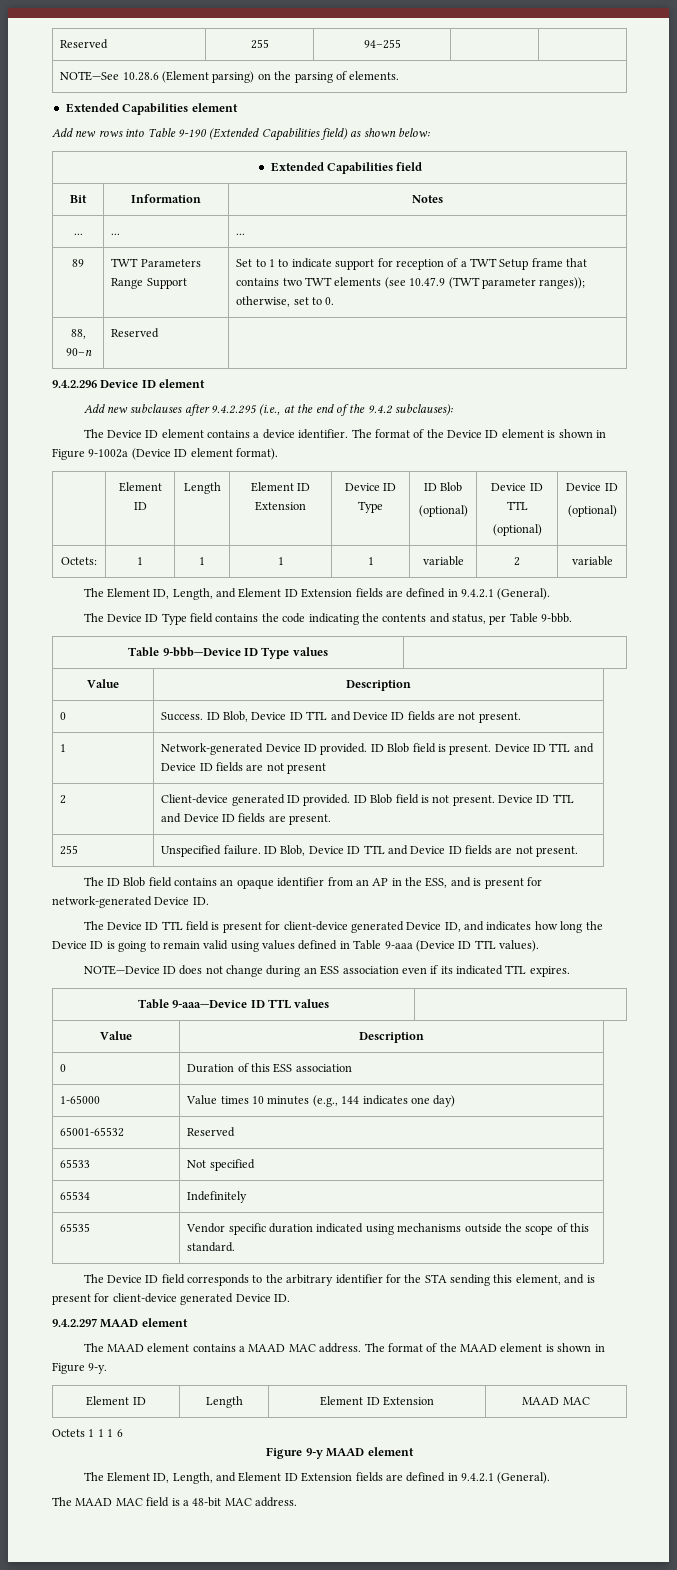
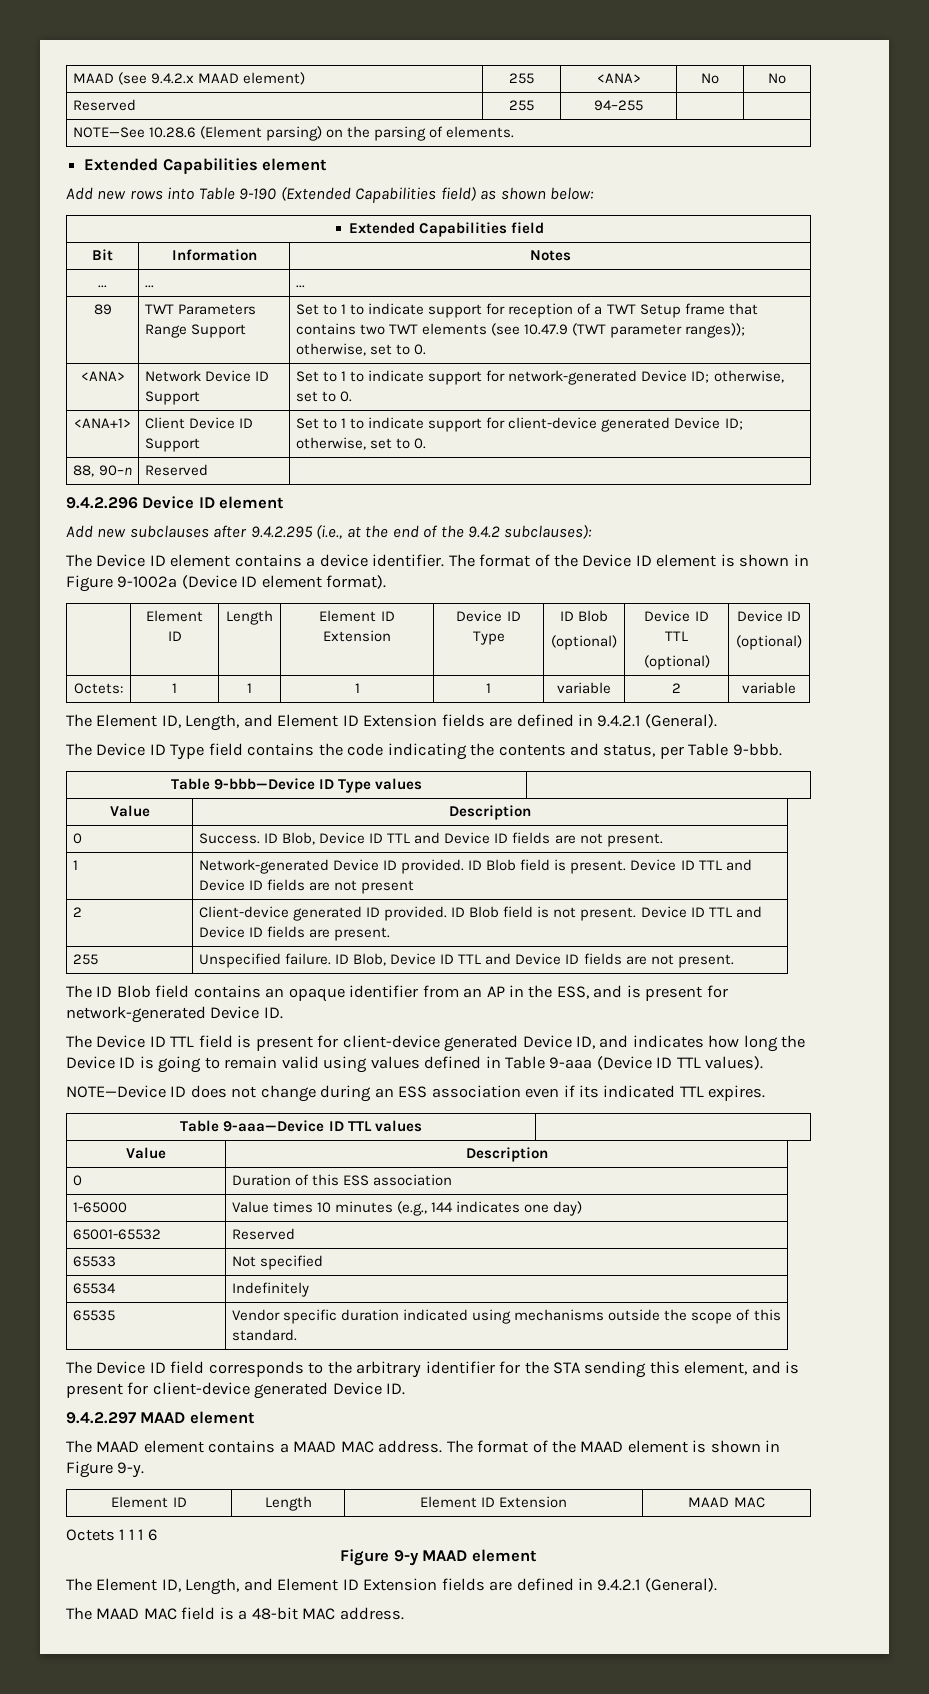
(60, 44) none -> [73,72,306,85] [509,73,534,84] [596,73,641,83] [701,73,719,84] [768,73,786,84] MAAD (see 9.4.2.x MAAD element) | 255 | <ANA> | No | No //
(335, 301) none -> [80,371,125,381] [145,370,270,382] [145,391,201,405] [296,370,784,385] [296,391,353,402] [74,418,131,428] [145,417,254,429] [145,438,201,452] [296,417,743,432] [296,437,427,450] // <ANA> | Network Device ID Support | Set to 1 to indicate support for network-generated Device ID; otherwise, set to 0. // <ANA+1> | Client Device ID Support | Set to 1 to indicate support for client-device generated Device ID; otherwise, set to 0.

